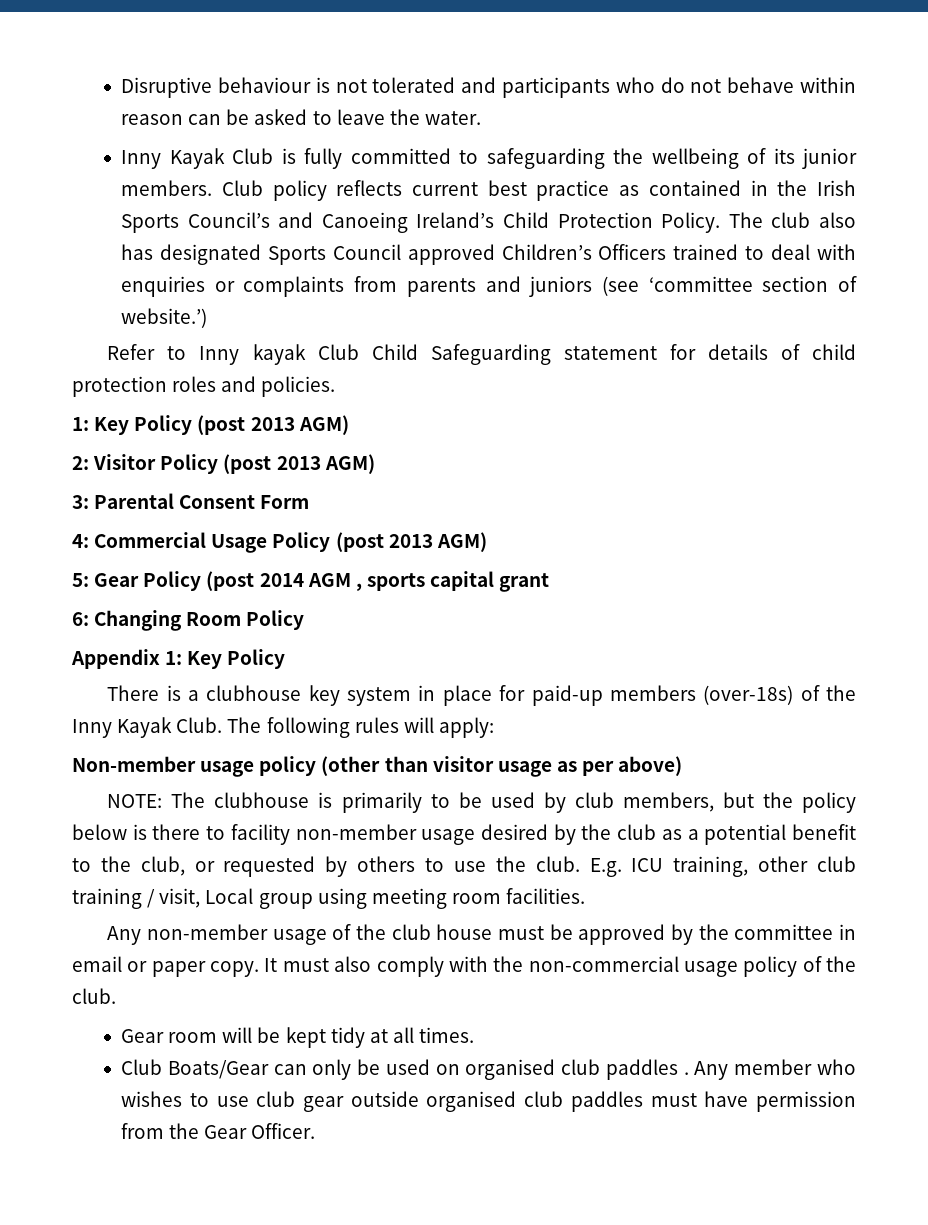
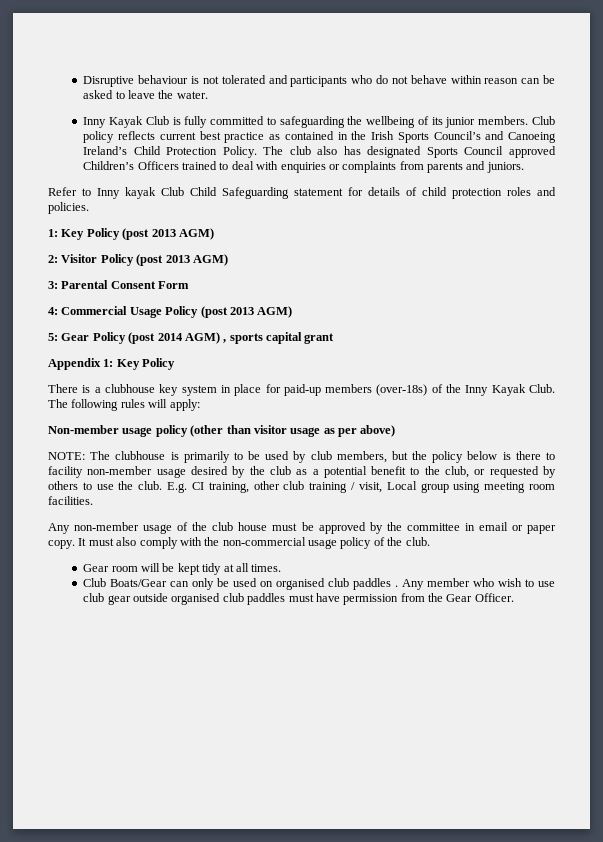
[529,276,858,297] [121,308,208,328] juniors (see ‘committee section of website.’) -> [486,162,524,173] juniors.
[307,573,351,587] AGM -> [184,332,220,344] AGM)
[72,610,305,631] // 6: Changing Room Policy -> (335, 338) none
[631,858,664,872] ICU -> [191,482,204,490] CI
[121,1091,183,1107] wishes -> [498,578,523,587] wish

